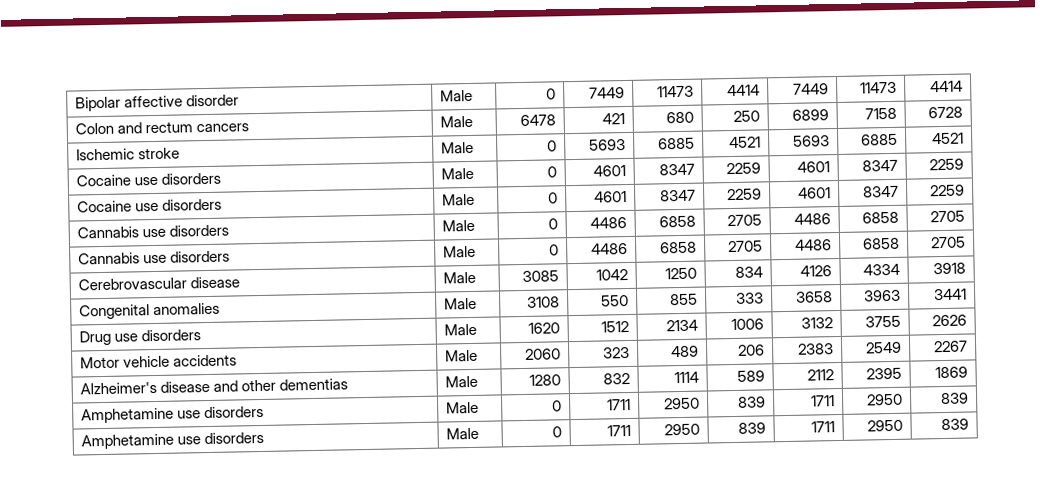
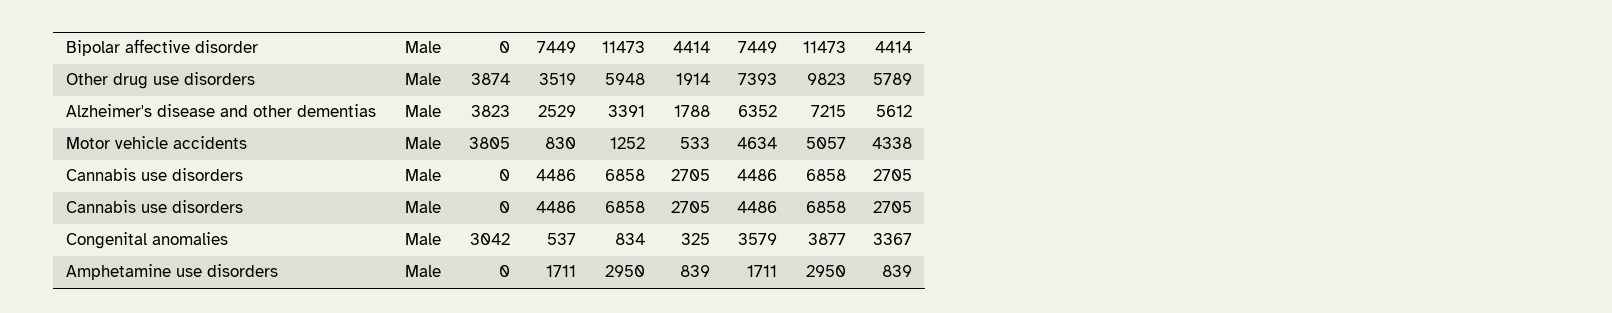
[74,121,249,135] [439,115,473,128] [520,114,557,127] [602,113,626,125] [666,111,695,124] [733,110,761,122] [792,109,830,121] [865,107,898,120] [928,106,964,119] [75,147,180,161] [440,141,474,154] [547,140,558,152] [589,139,627,151] [658,137,696,150] [729,136,762,149] [793,135,831,147] [861,133,899,146] [932,132,965,145] [75,172,221,187] [440,167,474,180] [547,166,558,178] [593,164,627,177] [659,163,696,176] [726,162,762,175] [797,161,831,173] [862,159,899,172] [929,158,965,171] [76,198,222,213] [441,193,475,206] [548,192,559,204] [594,190,628,203] [660,189,697,202] [727,188,763,201] [798,187,832,199] [863,185,900,198] [930,184,966,197] Colon and rectum cancers | Male | 6478 | 421 | 680 | 250 | 6899 | 7158 | 6728 // Ischemic stroke | Male | 0 | 5693 | 6885 | 4521 | 5693 | 6885 | 4521 // Cocaine use disorders | Male | 0 | 4601 | 8347 | 2259 | 4601 | 8347 | 2259 // Cocaine use disorders | Male | 0 | 4601 | 8347 | 2259 | 4601 | 8347 | 2259 -> [65,72,255,89] [404,73,441,85] [471,73,511,85] [539,73,577,85] [605,73,646,85] [676,73,711,85] [738,73,778,85] [807,73,847,85] [873,73,913,85] [65,104,376,117] [404,105,441,117] [471,105,511,117] [538,105,577,117] [608,105,646,117] [674,105,711,117] [738,105,778,117] [811,105,847,117] [876,105,913,117] [65,136,247,149] [404,137,441,149] [469,137,511,149] [545,137,577,149] [610,137,646,149] [680,137,711,149] [737,137,778,149] [806,137,847,149] [872,137,913,149] Other drug use disorders | Male | 3874 | 3519 | 5948 | 1914 | 7393 | 9823 | 5789 // Alzheimer's disease and other dementias | Male | 3823 | 2529 | 3391 | 1788 | 6352 | 7215 | 5612 // Motor vehicle accidents | Male | 3805 | 830 | 1252 | 533 | 4634 | 5057 | 4338
[77,276,240,291] [442,271,476,284] [522,270,560,282] [596,268,629,281] [665,267,698,280] [735,266,764,278] [800,265,833,277] [863,263,901,276] [933,262,967,275] [78,302,220,320] [443,297,477,310] [527,296,561,308] [601,294,630,307] [670,293,699,306] [736,292,765,304] [796,291,834,303] [864,289,902,302] [934,288,968,301] [78,329,201,346] [443,323,477,336] [528,322,561,334] [601,320,630,333] [666,319,699,332] [731,318,765,331] [801,317,834,329] [865,315,902,328] [932,314,968,327] [79,354,237,369] [444,349,478,362] [525,348,562,360] [603,346,631,359] [671,345,700,358] [738,344,766,356] [798,343,835,355] [866,341,903,354] [933,340,969,353] [79,378,349,395] [444,375,478,388] [529,374,562,386] [603,372,631,385] [674,371,700,384] [737,370,766,382] [807,369,835,381] [866,367,903,380] [935,366,969,379] Cerebrovascular disease | Male | 3085 | 1042 | 1250 | 834 | 4126 | 4334 | 3918 // Congenital anomalies | Male | 3108 | 550 | 855 | 333 | 3658 | 3963 | 3441 // Drug use disorders | Male | 1620 | 1512 | 2134 | 1006 | 3132 | 3755 | 2626 // Motor vehicle accidents | Male | 2060 | 323 | 489 | 206 | 2383 | 2549 | 2267 // Alzheimer's disease and other dementias | Male | 1280 | 832 | 1114 | 589 | 2112 | 2395 | 1869 -> [65,232,228,249] [404,233,441,245] [470,233,511,245] [547,233,577,245] [615,233,646,245] [681,233,711,245] [738,233,778,245] [808,233,847,245] [873,233,913,245] Congenital anomalies | Male | 3042 | 537 | 834 | 325 | 3579 | 3877 | 3367
[80,431,264,450] [445,427,479,440] [552,426,563,438] [607,424,632,437] [664,423,701,436] [738,422,767,434] [811,421,836,433] [867,419,904,432] [941,418,970,431] // Amphetamine use disorders | Male | 0 | 1711 | 2950 | 839 | 1711 | 2950 | 839 -> (913, 271) none

